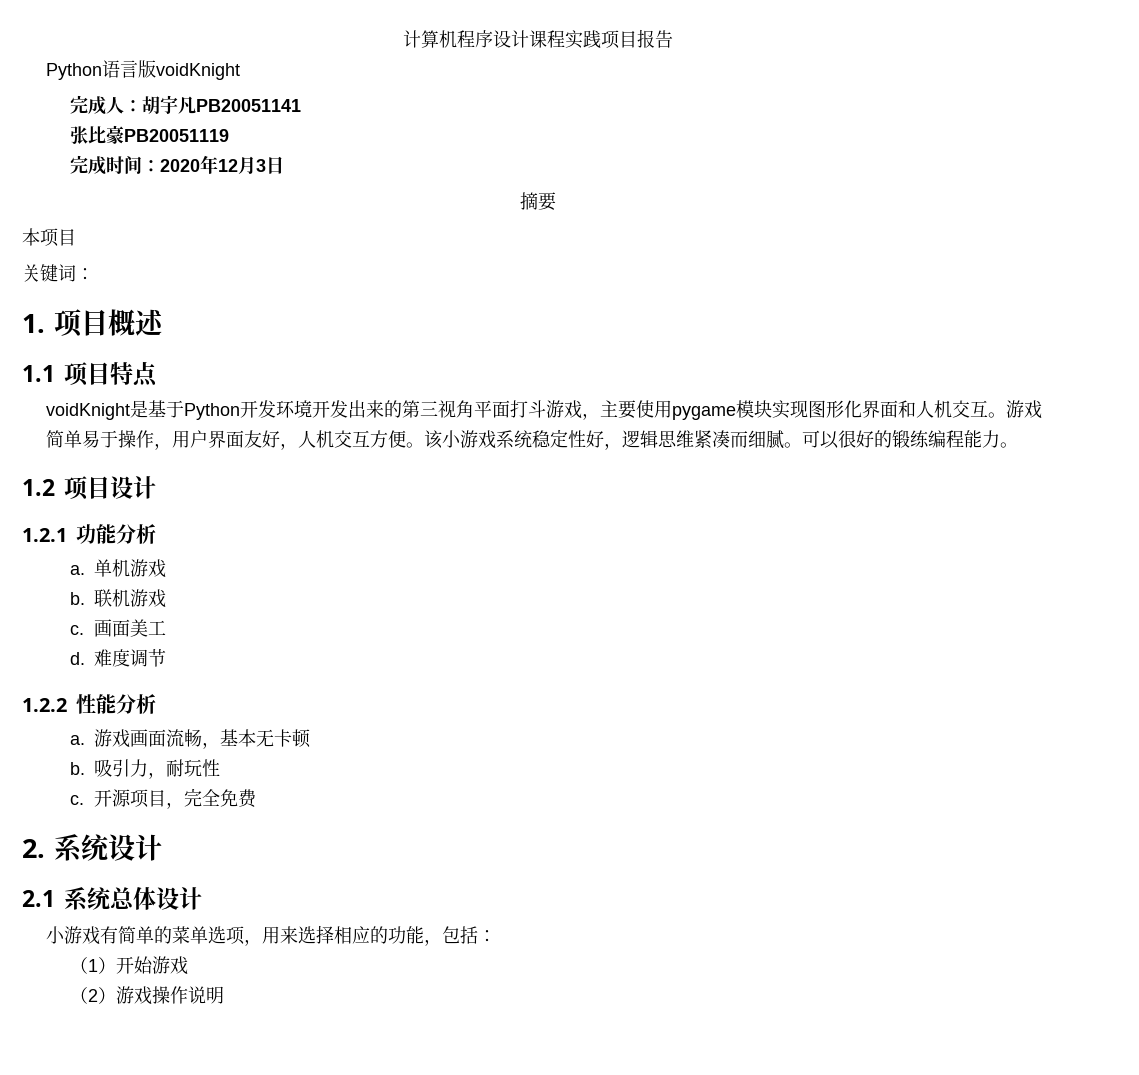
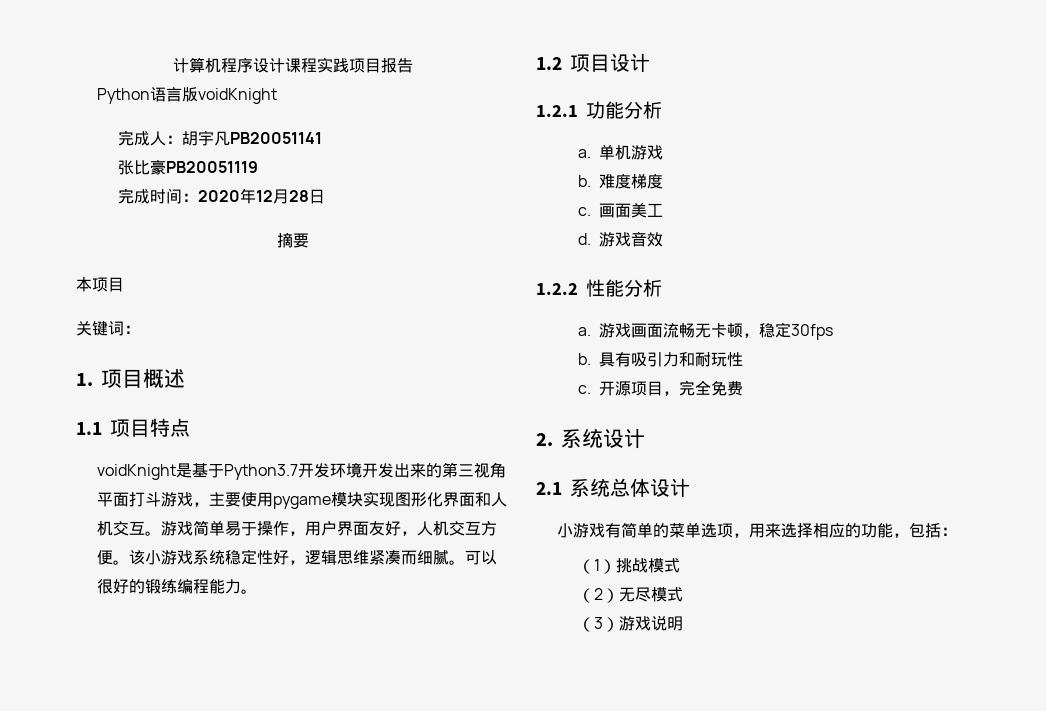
[256,159,267,172] 3 -> [289,190,310,202] 28
[184,403,241,420] Python -> [224,464,299,480] Python3.7
[94,589,167,608] 联机游戏 -> [599,174,664,189] 难度梯度
[94,649,167,667] 难度调节 -> [599,231,664,247] 游戏音效
[202,729,257,749] ，基本 -> (696, 330) none
[70,759,167,779] // b.吸引力， -> [743,322,834,340] [578,352,696,367] ，稳定30fps // b.具有吸引力和
[116,956,189,975] [70,986,189,1005] 开始游戏 // （2）游戏操作 -> [616,558,681,573] [578,587,684,603] [578,616,652,632] 挑战模式 // （2）无尽模式 // （3）游戏

